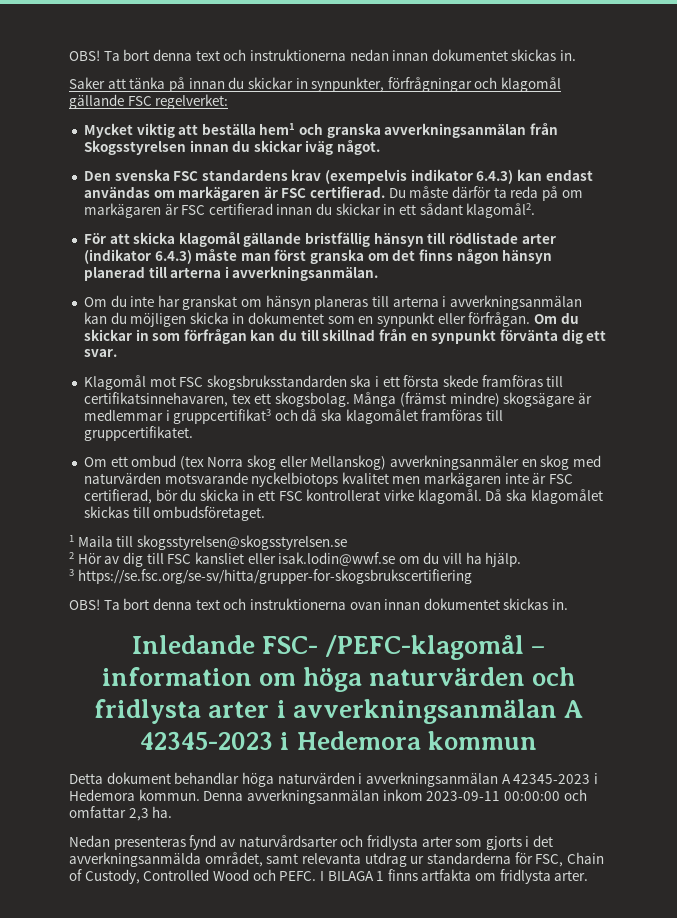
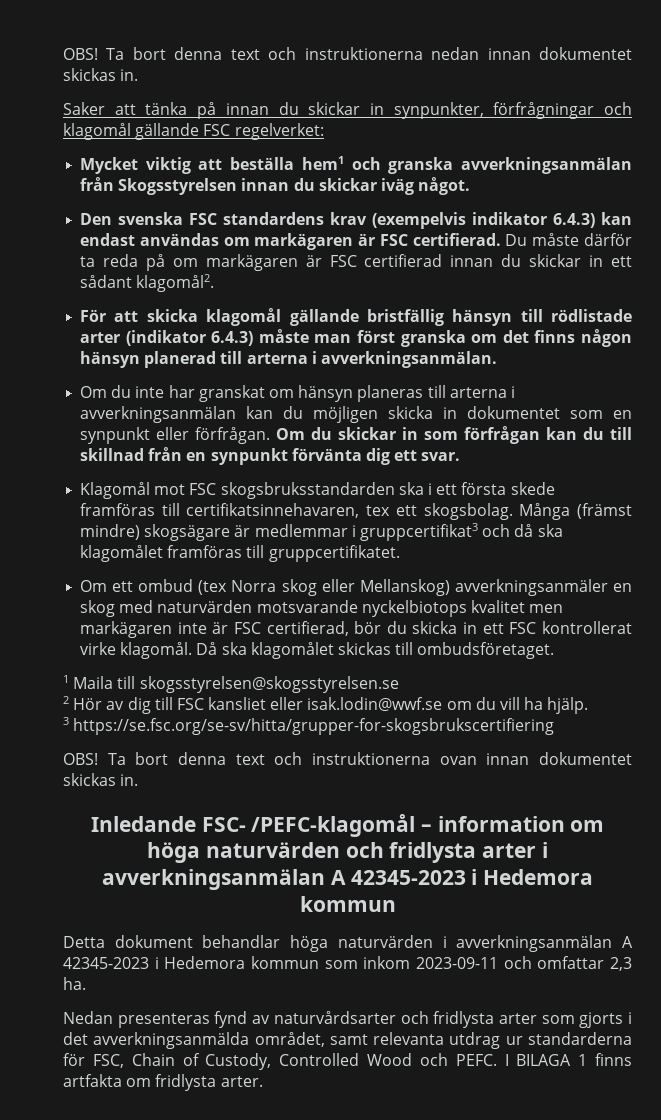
[138,789,379,804] kommun. Denna avverkningsanmälan -> [251,956,358,969] kommun som
[503,791,560,801] 00:00:00 -> (499, 963) none

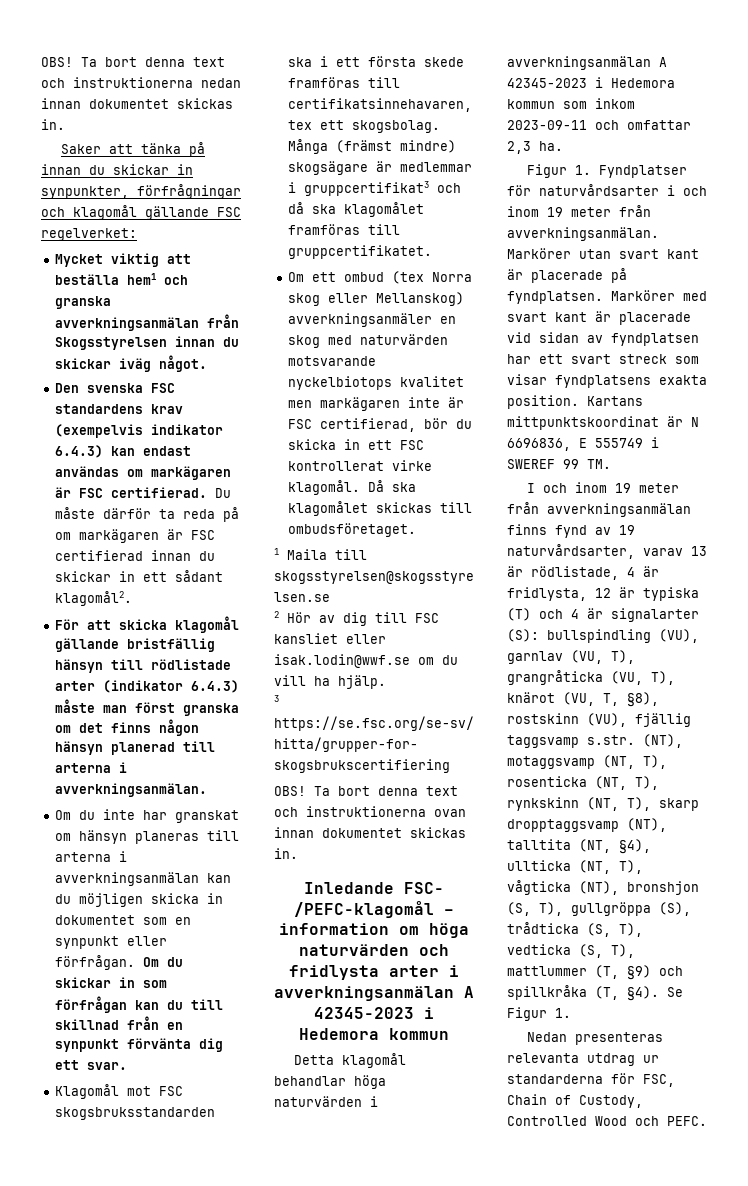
[114,935,193,948] dokument -> [341,1053,406,1068] klagomål
[63,1011,632,1028] [63,1032,368,1049] Nedan presenteras fynd av naturvårdsarter och fridlysta arter som gjorts i det avverkningsanmälda området, samt -> [526,164,687,178] [507,184,707,196] [507,205,651,217] [507,227,659,241] [507,248,699,259] [507,268,627,283] [507,290,707,304] [507,311,691,325] [507,332,699,346] [507,354,699,364] [507,374,707,388] [507,395,643,409] [507,416,699,430] [507,437,659,451] [507,459,611,469] [526,482,679,493] [507,502,691,517] [507,524,635,538] [507,544,707,559] [507,566,659,580] [507,587,699,601] [507,608,699,622] [507,629,699,643] [507,650,635,664] [507,670,675,685] [507,692,659,707] [507,713,691,727] [507,734,683,748] [507,755,667,769] [507,776,659,790] [507,797,699,811] [507,818,667,832] [507,839,651,854] [507,860,643,874] [507,880,699,895] [507,902,691,916] [507,922,643,937] [507,944,635,958] [507,965,683,980] [507,985,683,1001] [507,1007,571,1021] [526,1032,663,1045] Figur 1. Fyndplatser för naturvårdsarter i och inom 19 meter från avverkningsanmälan. Markörer utan svart kant är placerade på fyndplatsen. Markörer med svart kant är placerade vid sidan av fyndplatsen har ett svart streck som visar fyndplatsens exakta position. Kartans mittpunktskoordinat är N 6696836, E 555749 i SWEREF 99 TM. // I och inom 19 meter från avverkningsanmälan finns fynd av 19 naturvårdsarter, varav 13 är rödlistade, 4 är fridlysta, 12 är typiska (T) och 4 är signalarter (S): bullspindling (VU), garnlav (VU, T), grangråticka (VU, T), knärot (VU, T, §8), rostskinn (VU), fjällig taggsvamp s.str. (NT), motaggsvamp (NT, T), rosenticka (NT, T), rynkskinn (NT, T), skarp dropptaggsvamp (NT), talltita (NT, §4), ullticka (NT, T), vågticka (NT), bronshjon (S, T), gullgröppa (S), trådticka (S, T), vedticka (S, T), mattlummer (T, §9) och spillkråka (T, §4). Se Figur 1. // Nedan presenteras
[504,1053,632,1066] [63,1074,263,1091] I BILAGA 1 finns artfakta om fridlysta arter. -> (707, 1121) none

